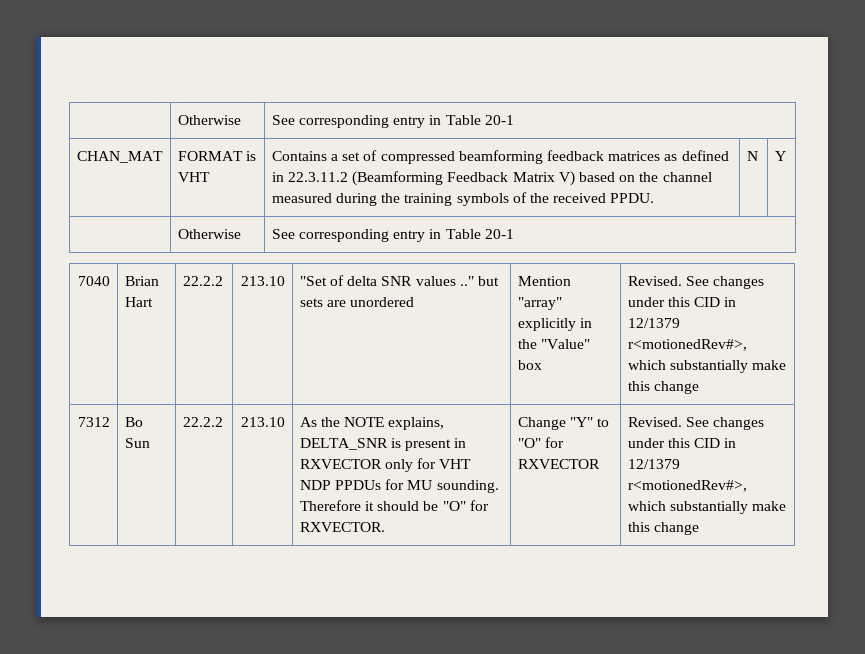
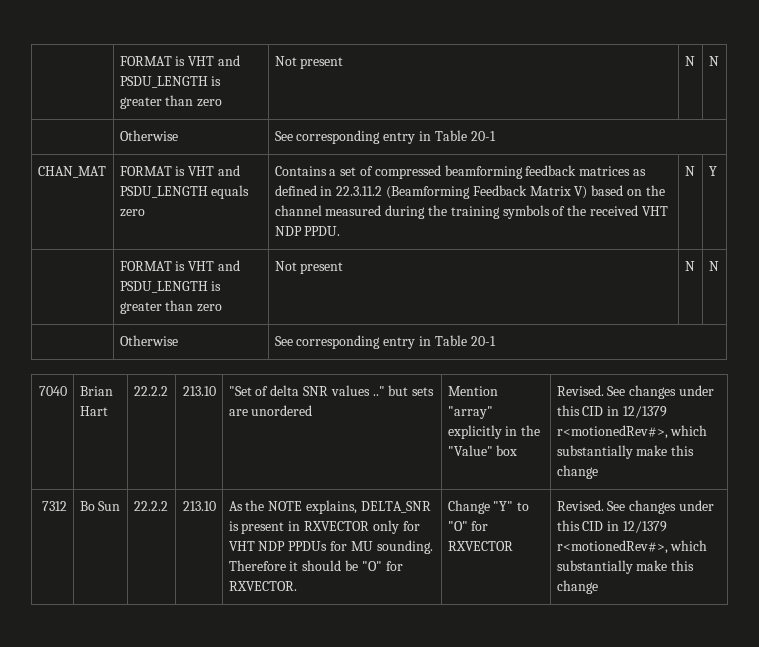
(177, 120) none -> [119,55,240,66] [119,76,222,88] [119,95,223,109] [274,56,344,69] [684,56,695,66] [708,56,719,66] | FORMAT is VHT and PSDU_LENGTH is greater than zero | Not present | N | N //
(210, 177) none -> [217,165,240,176] [119,185,250,199] [119,209,145,217] and PSDU_LENGTH equals zero
(607, 198) none -> [641,206,668,216] [274,226,302,236] VHT NDP
(786, 156) none -> [119,260,240,271] [119,281,222,293] [119,300,223,314] [274,261,344,274] [684,261,695,271] [708,261,719,271] // | FORMAT is VHT and PSDU_LENGTH is greater than zero | Not present | N | N

